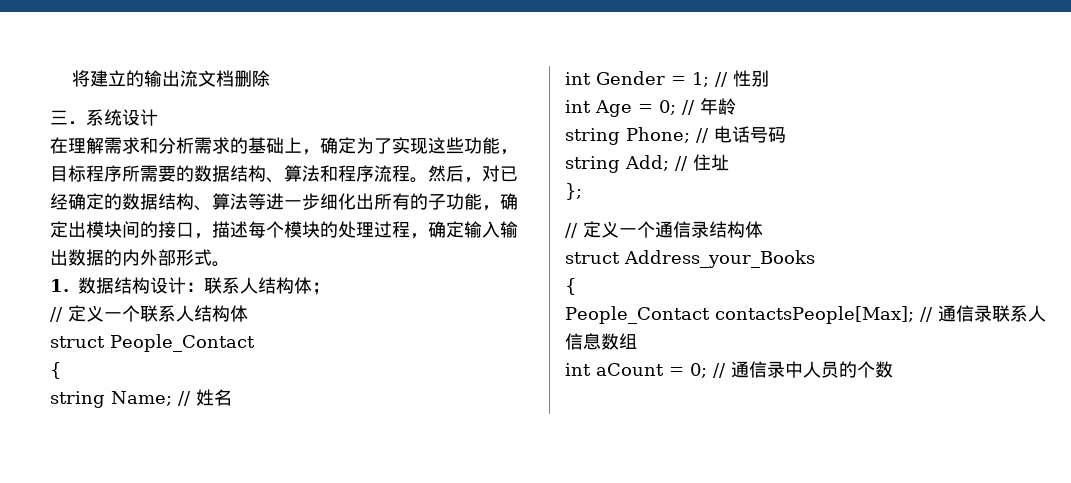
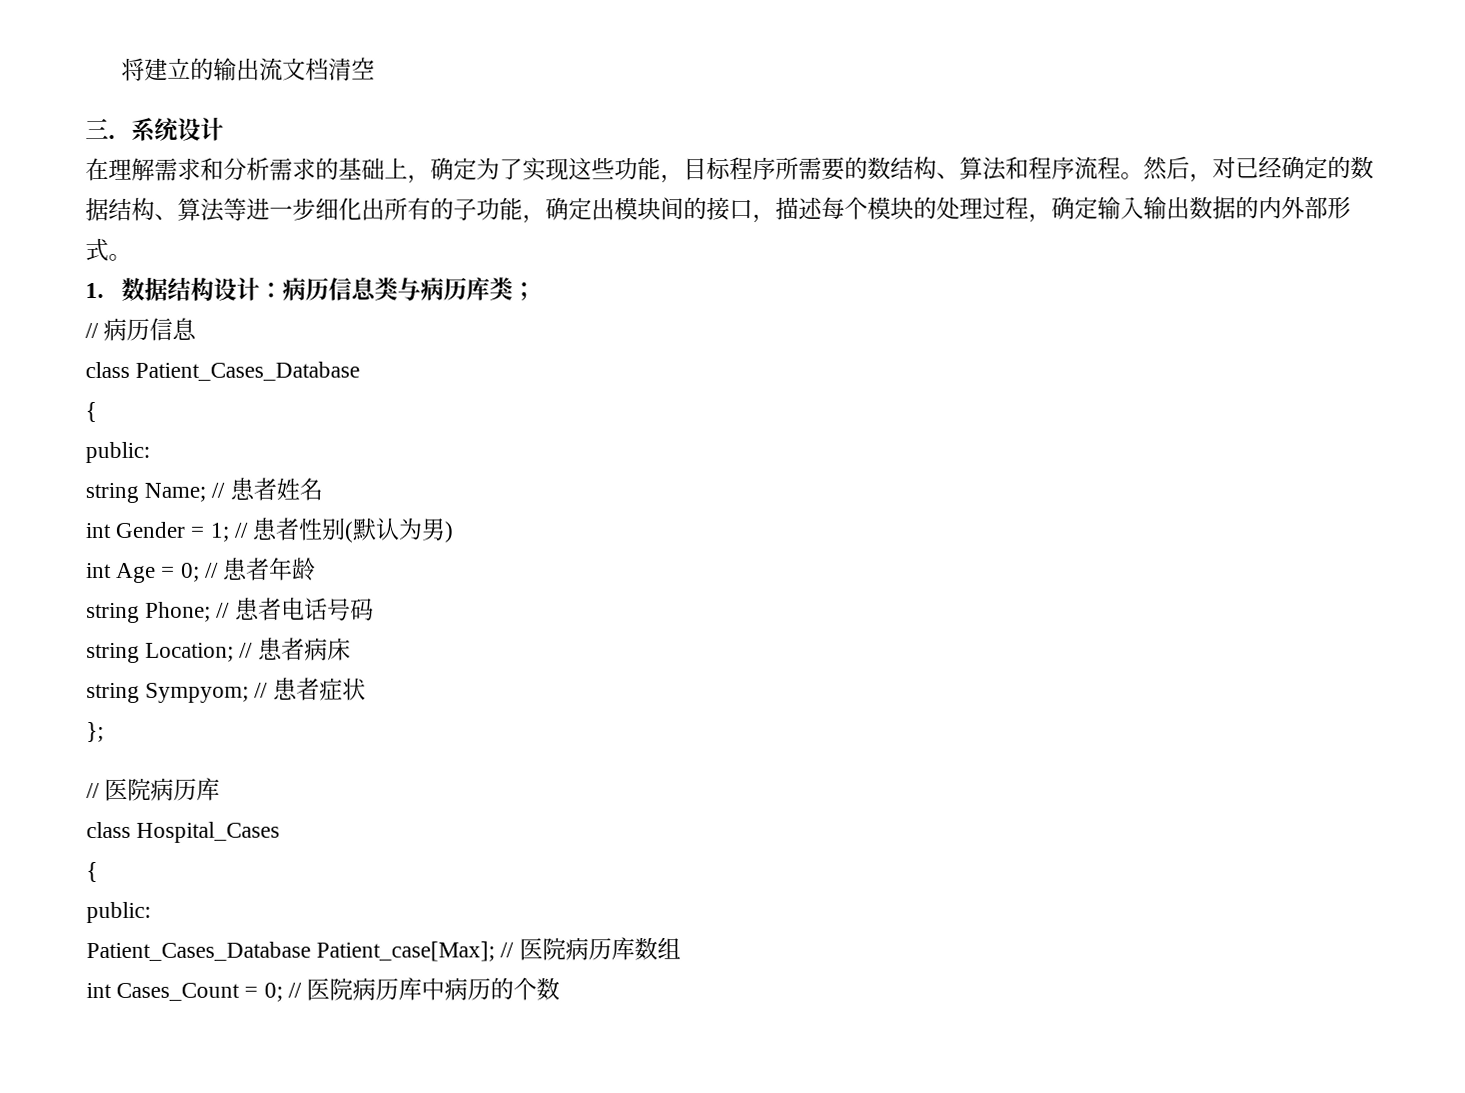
[234,70,271,87] 删除 -> [328,57,376,81] 清空
[212,165,230,182] 据 -> (891, 168) none
[204,277,330,295] [50,305,248,322] [50,334,255,352] [50,362,61,379] 联系人结构体； // // 定义一个联系人结构体 // struct People_Contact // { -> [282,277,537,301] [85,317,198,341] [85,361,361,381] [85,401,97,423] [85,441,150,464] 病历信息类与病历库类； // // 病历信息 // class Patient_Cases_Database // { // public:
(191, 398) none -> [229,477,277,501] 患者
(728, 79) none -> [252,517,300,541] 患者
(769, 78) none -> [344,517,454,543] (默认为男)
(695, 107) none -> [223,557,271,581] 患者
(709, 135) none -> [234,597,282,621] 患者
[625,154,729,171] [565,183,582,200] [565,221,763,238] [565,250,815,268] [565,278,576,295] [565,305,1046,324] [565,333,601,350] Add; // 住址 // }; // // 定义一个通信录结构体 // struct Address_your_Books // { // People_Contact contactsPeople[Max]; // 通信录联系人信息 -> [145,637,351,662] [86,677,366,704] [86,721,104,743] [86,777,221,801] [86,821,281,843] [86,861,98,883] [86,901,151,924] [86,937,635,962] Location; // 患者病床 // string Sympyom; // 患者症状 // }; // // 医院病历库 // class Hospital_Cases // { // public: // Patient_Cases_Database Patient_case[Max]; // 医院病历库
[596,361,839,378] aCount = 0; // 通信录中人员 -> [116,977,492,1002] Cases_Count = 0; // 医院病历库中病历

